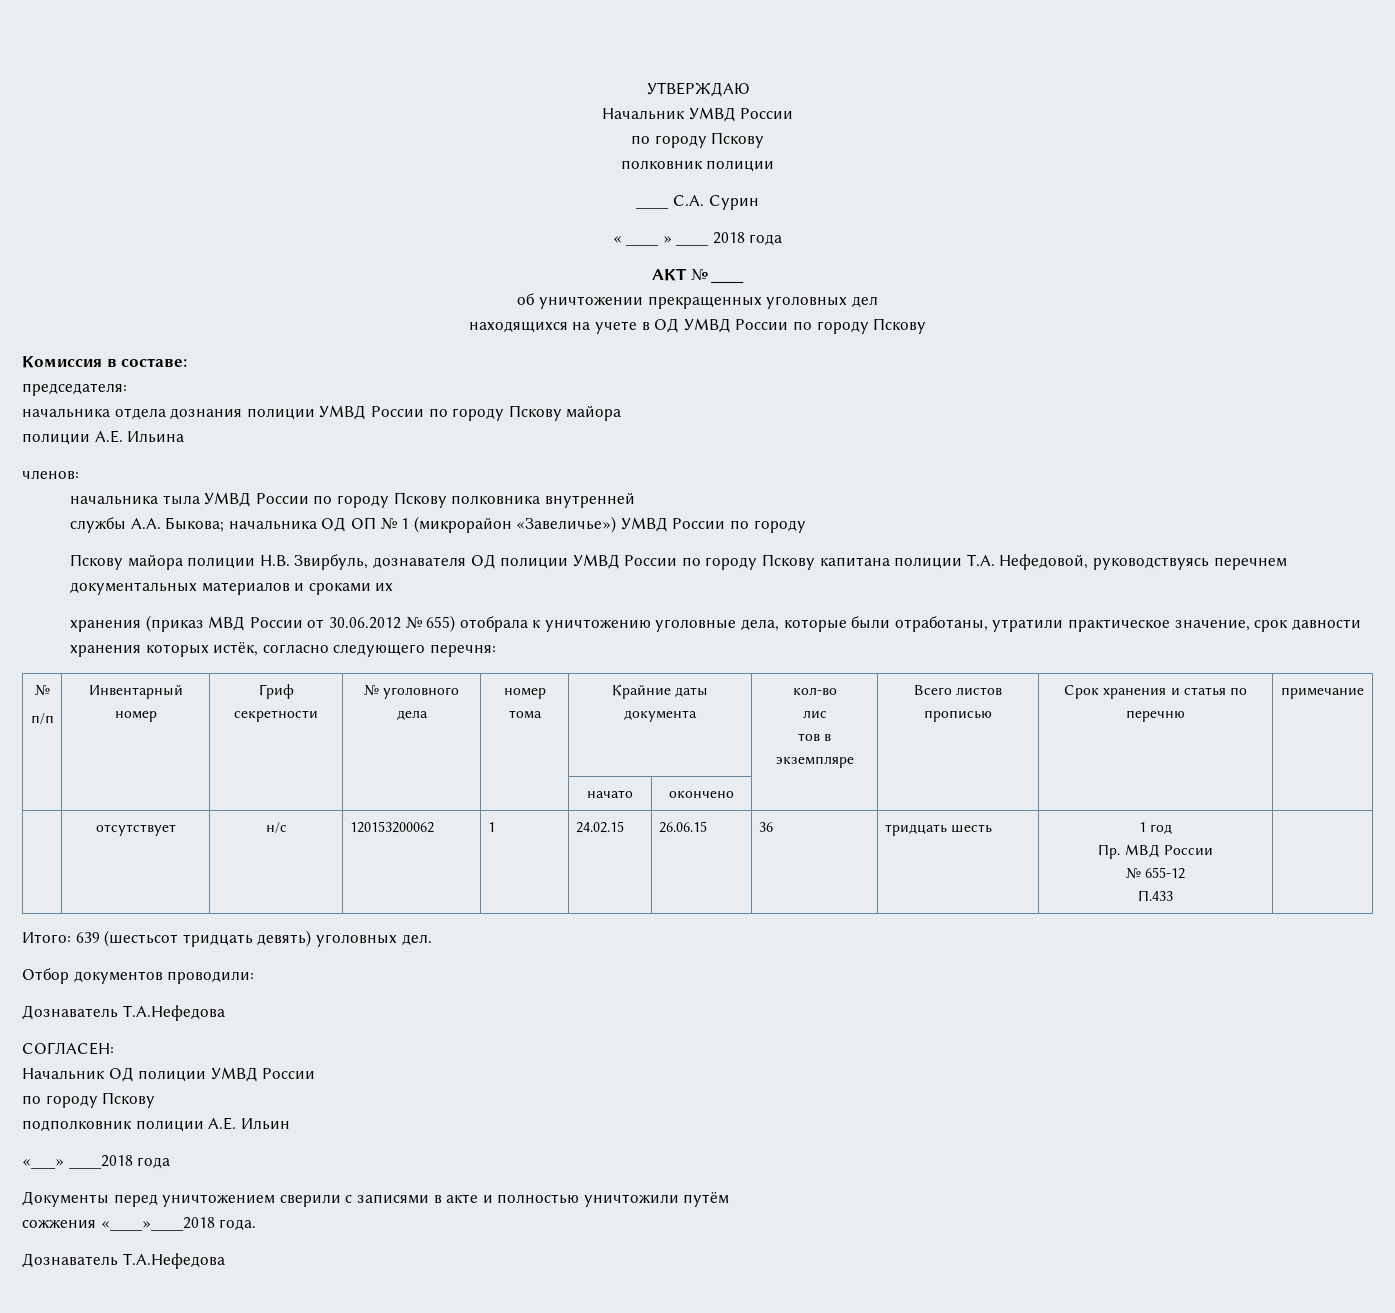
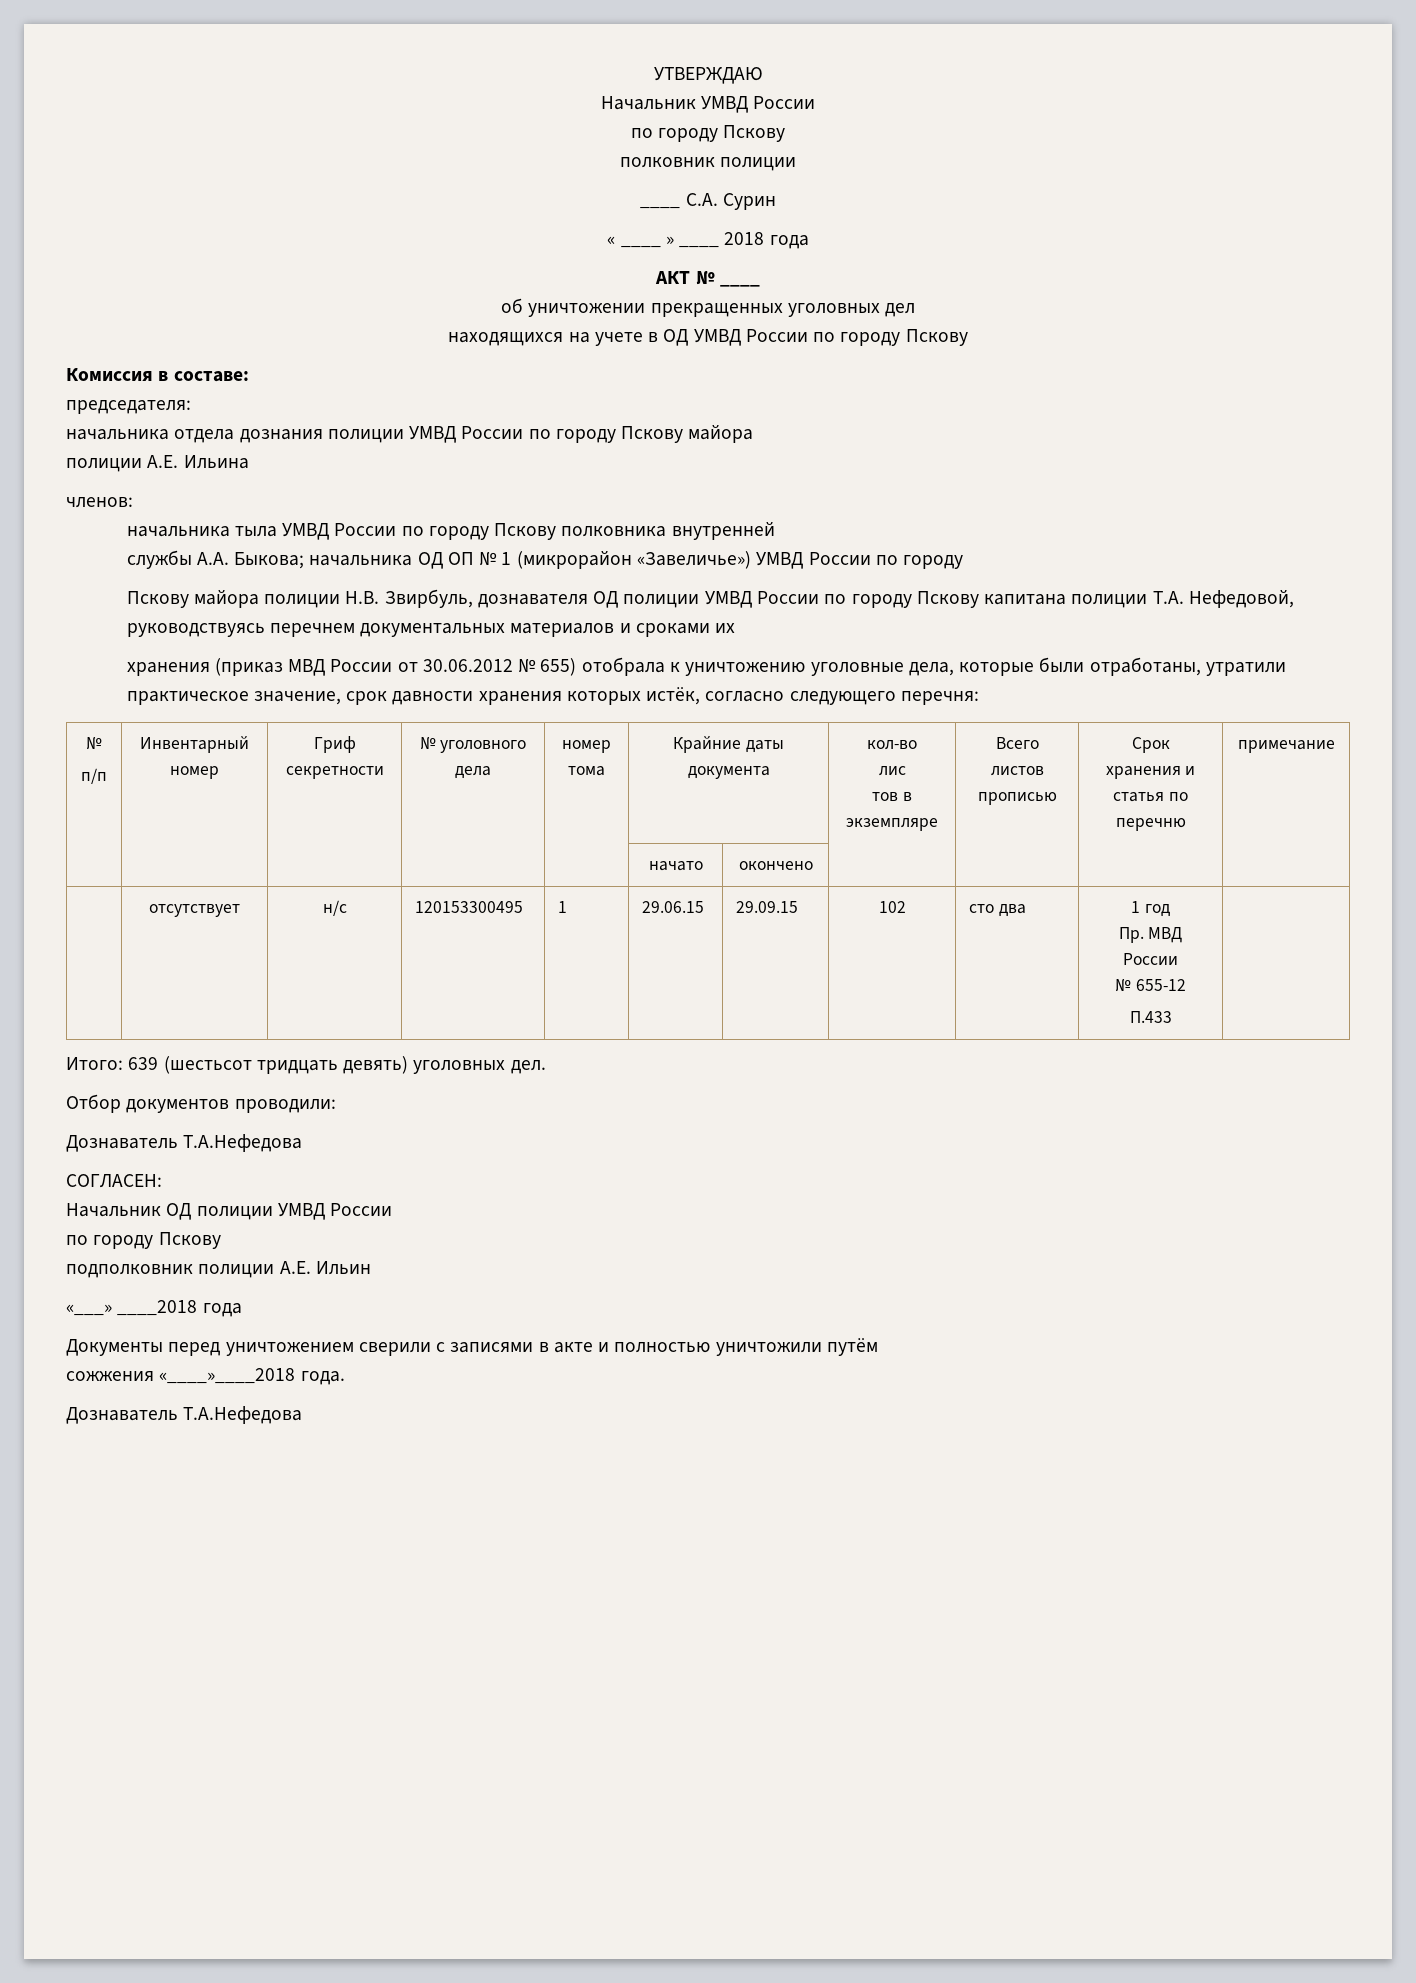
[349,821,434,833] [487,822,495,832] [575,821,624,833] [658,821,707,833] [758,822,773,832] [884,824,992,836] 120153200062 | 1 | 24.02.15 | 26.06.15 | 36 | тридцать шесть -> [415,901,524,913] [558,901,568,913] [642,901,705,913] [736,901,799,913] [878,901,906,913] [969,904,1027,917] 120153300495 | 1 | 29.06.15 | 29.09.15 | 102 | сто два

